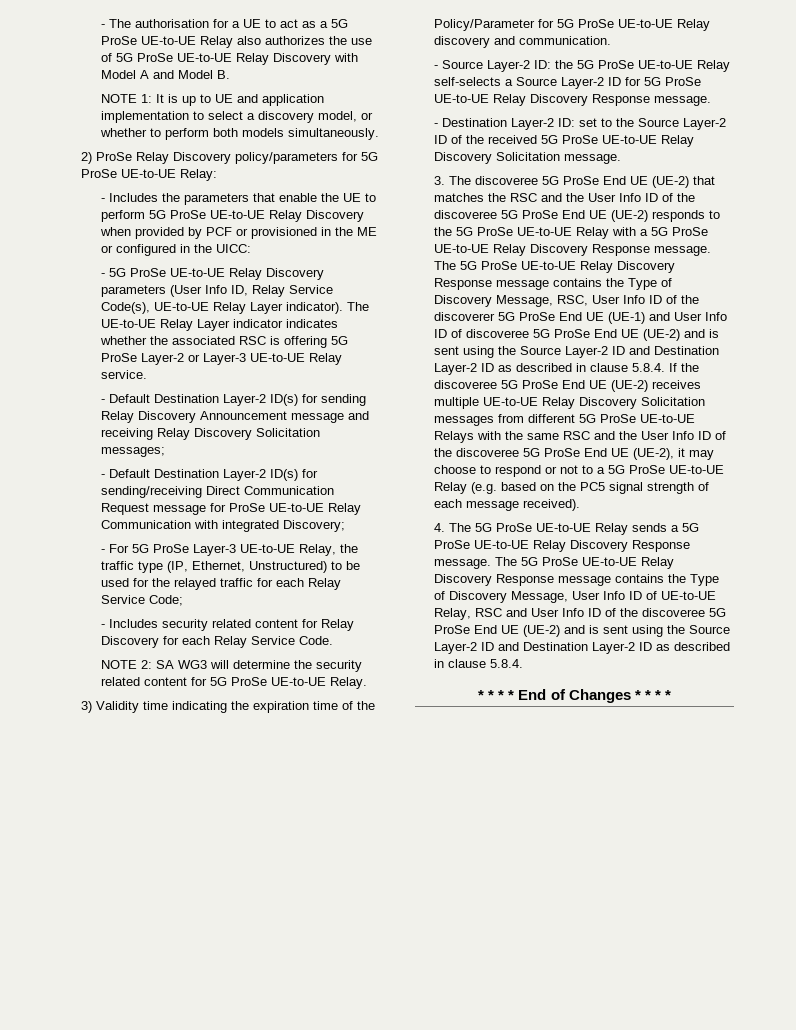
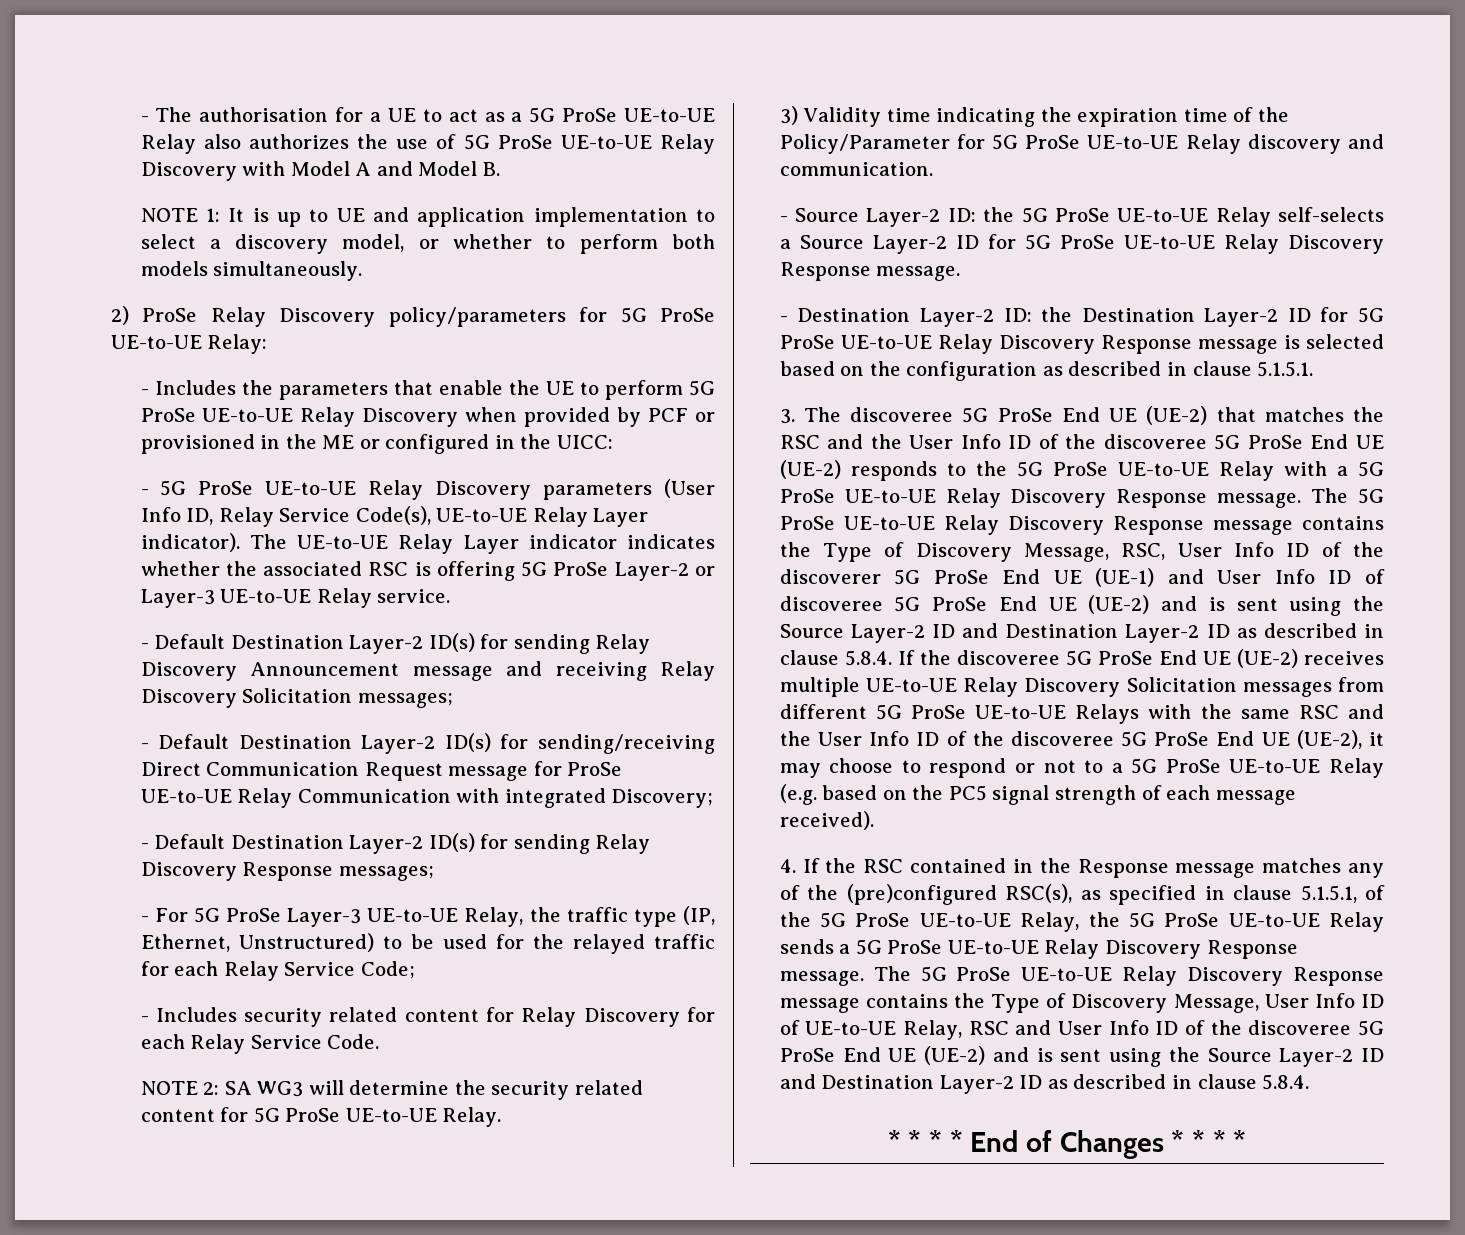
(345, 526) none -> [140,833,651,854] [140,862,434,881] // - Default Destination Layer-2 ID(s) for sending Relay Discovery Response messages;
[579,118,727,130] [434,135,695,147] [434,152,622,164] set to the Source Layer-2 ID of the received 5G ProSe UE-to-UE Relay Discovery Solicitation message. -> [1041,307,1384,327] [779,334,1384,354] [779,361,1314,381] the Destination Layer-2 ID for 5G ProSe UE-to-UE Relay Discovery Response message is selected based on the configuration as described in clause 5.1.5.1.
[449,523,472,532] The -> [802,858,1384,878] [779,884,1385,905] [779,912,1120,932] If the RSC contained in the Response message matches any of the (pre)configured RSC(s), as specified in clause 5.1.5.1, of the 5G ProSe UE-to-UE Relay, the

